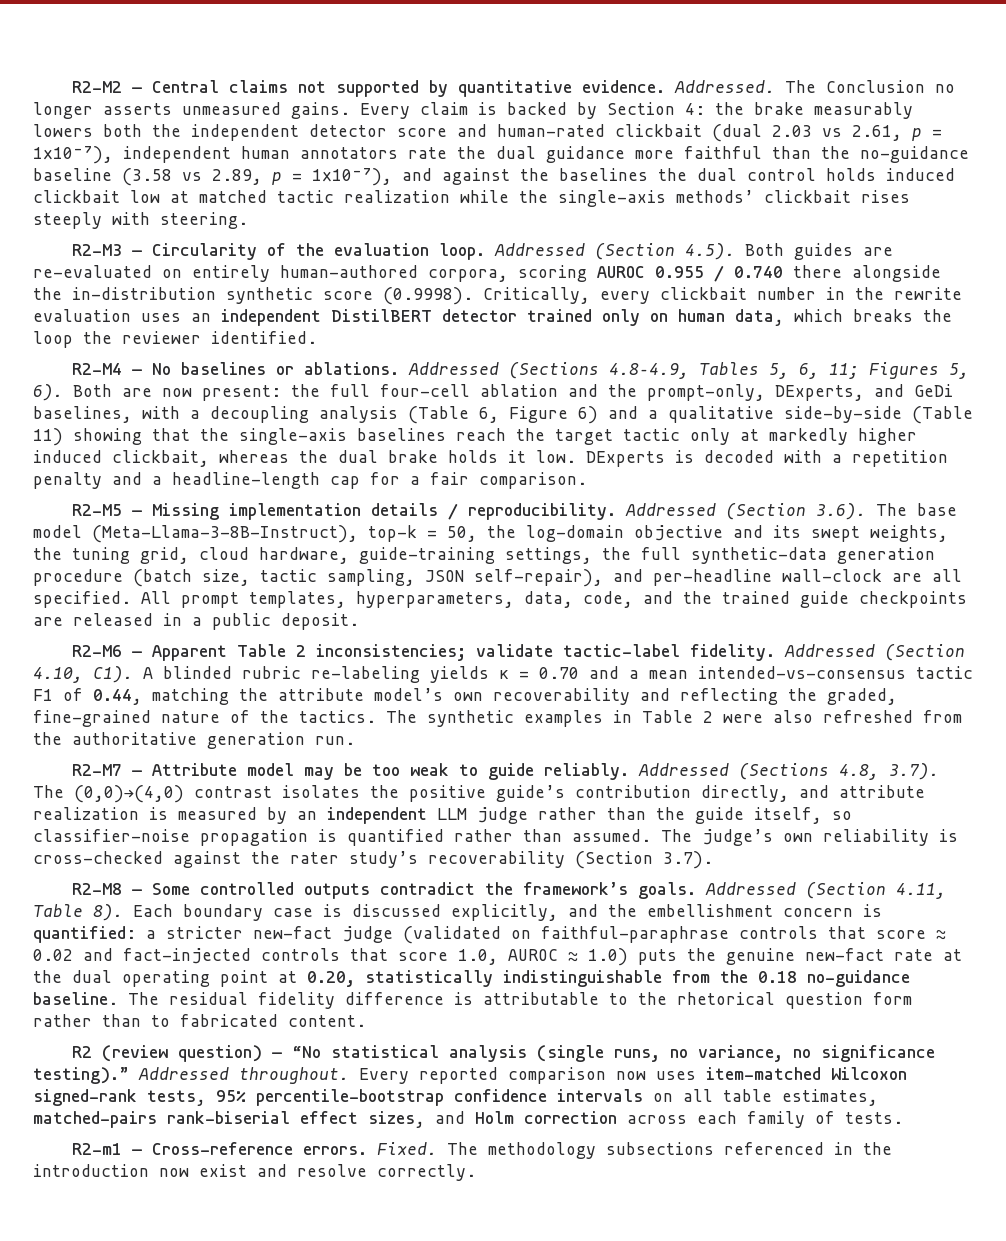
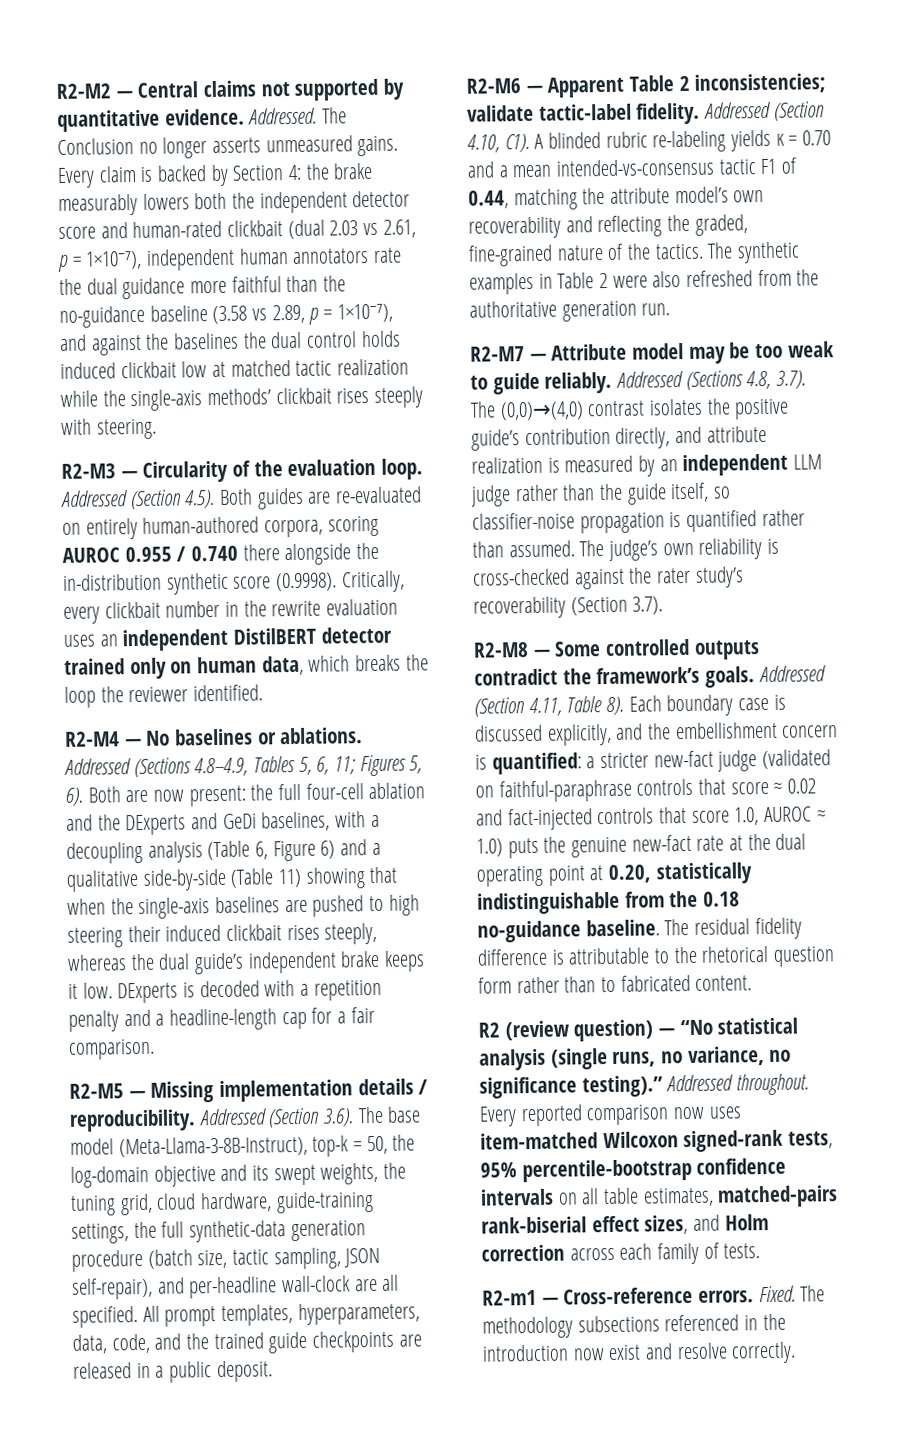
[647,384,864,401] prompt-only, DExperts, -> [125,814,187,836] DExperts
(190, 434) none -> [67,898,106,915] when
[456,428,917,445] [33,450,498,467] reach the target tactic only at markedly higher induced clickbait, whereas the dual brake holds -> [284,894,420,917] [67,922,378,948] [67,950,426,975] are pushed to high steering their induced clickbait rises steeply, whereas the dual guide’s independent brake keeps

